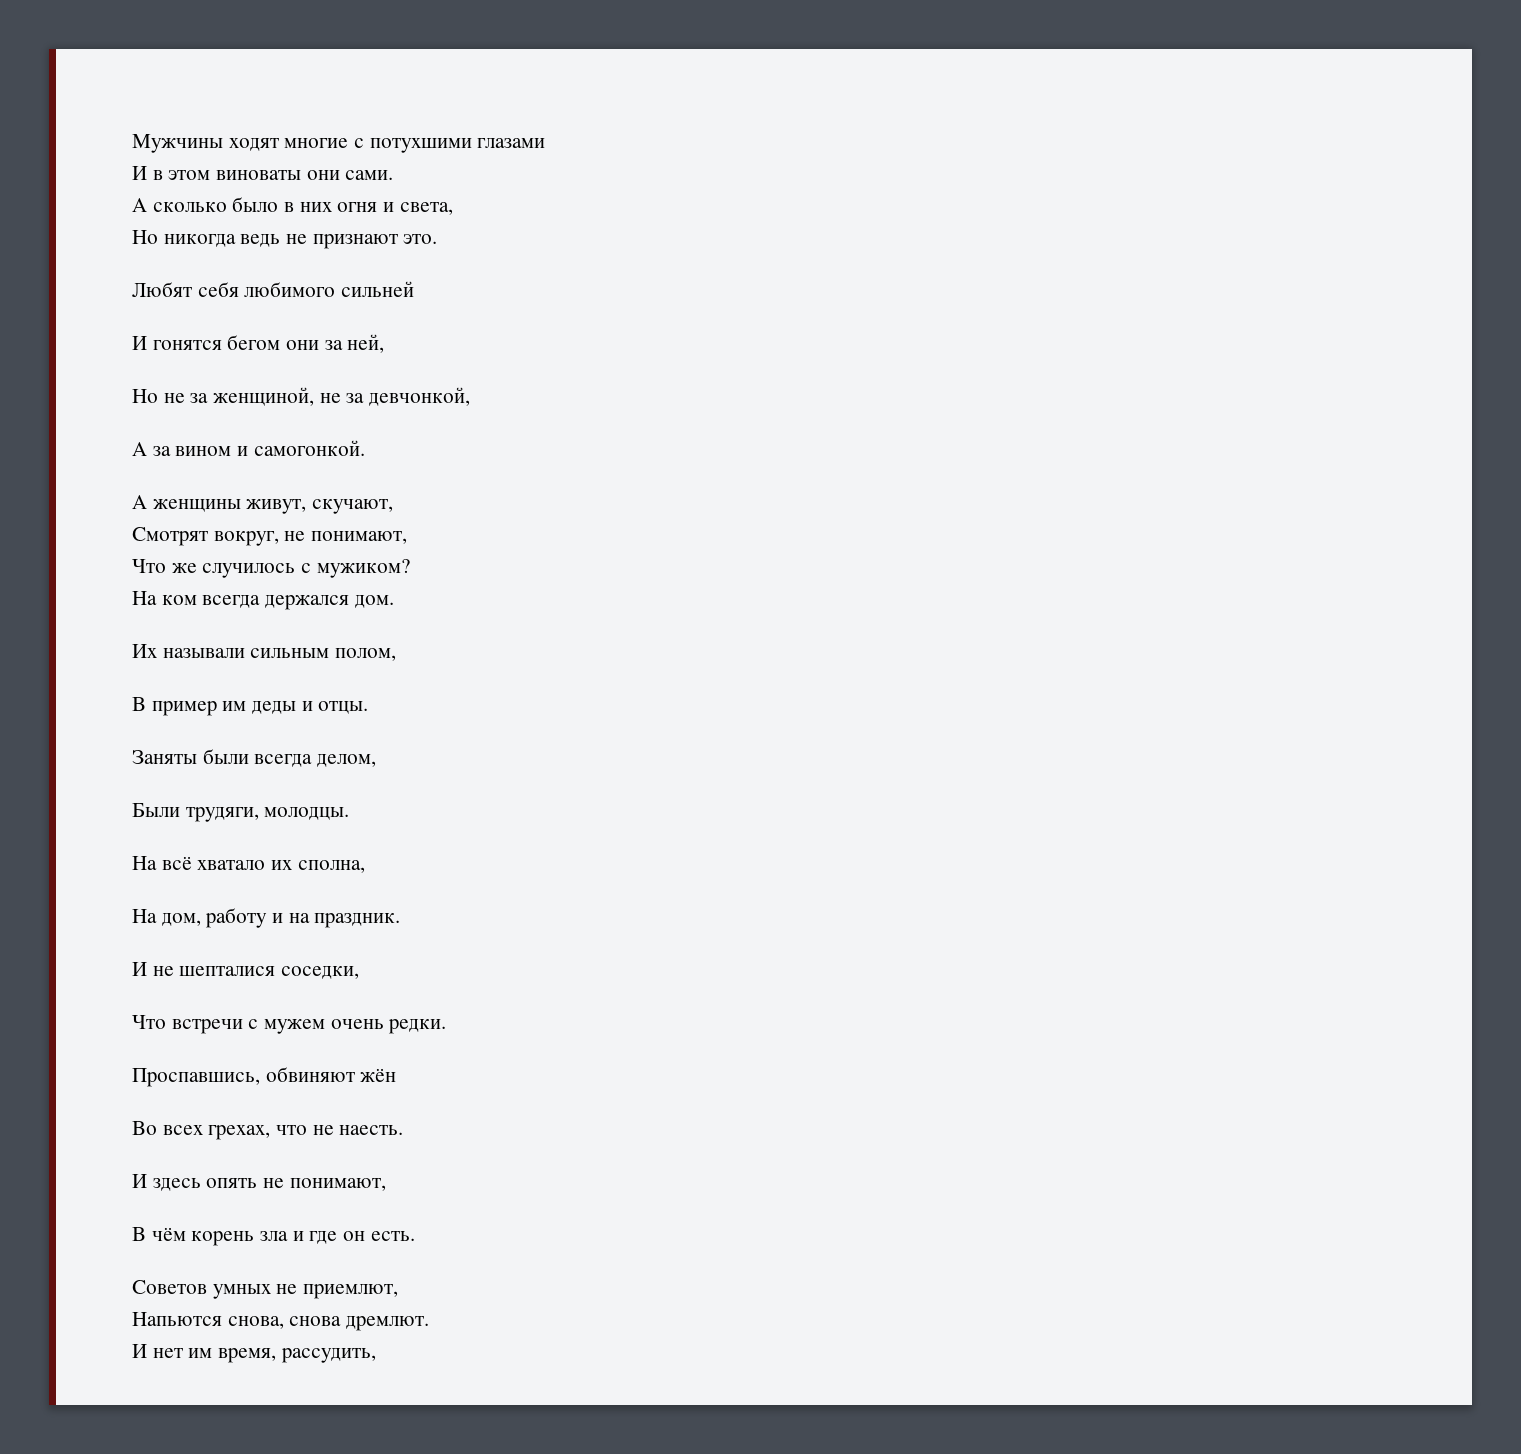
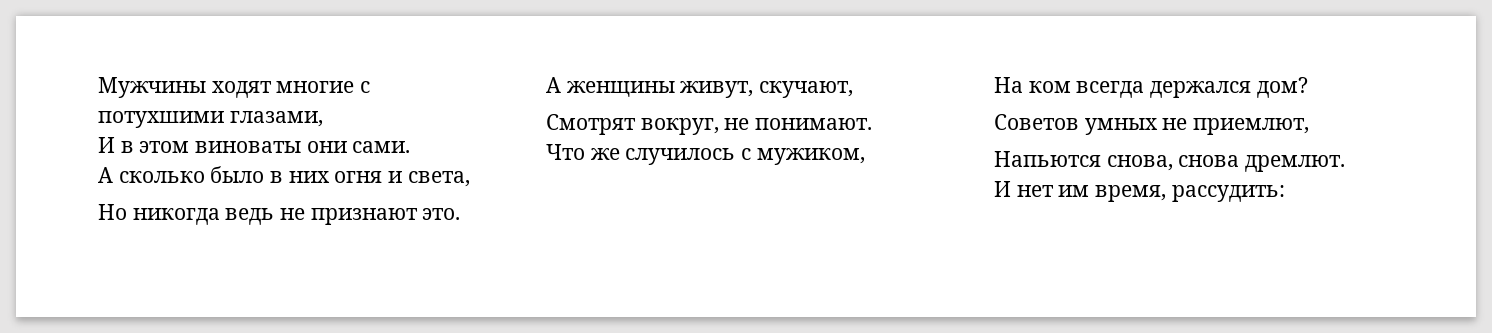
[477,138,546,148] глазами -> [229,111,323,127] глазами,
[132,281,415,297] [132,334,385,353] [132,387,471,406] [132,440,365,456] // Любят себя любимого сильней // И гонятся бегом они за ней, // Но не за женщиной, не за девчонкой, // А за вином и самогонкой. -> (461, 214) none
[311,531,408,544] понимают, -> [755,118,873,130] понимают.
[316,559,410,578] мужиком? -> [756,148,865,165] мужиком,
[354,595,394,608] [132,644,397,661] [132,697,369,716] [132,749,377,767] [132,803,350,822] [132,856,365,873] [132,908,401,928] [132,962,360,979] [132,1015,447,1034] [132,1067,397,1087] [132,1121,404,1140] [132,1174,386,1191] [132,1227,415,1246] дом. // Их называли сильным полом, // В пример им деды и отцы. // Заняты были всегда делом, // Были трудяги, молодцы. // На всё хватало их сполна, // На дом, работу и на праздник. // И не шепталися соседки, // Что встречи с мужем очень редки. // Проспавшись, обвиняют жён // Во всех грехах, что не наесть. // И здесь опять не понимают, // В чём корень зла и где он есть. -> [1256,77,1308,98] дом?
[280,1348,376,1363] рассудить, -> [1171,185,1285,202] рассудить:

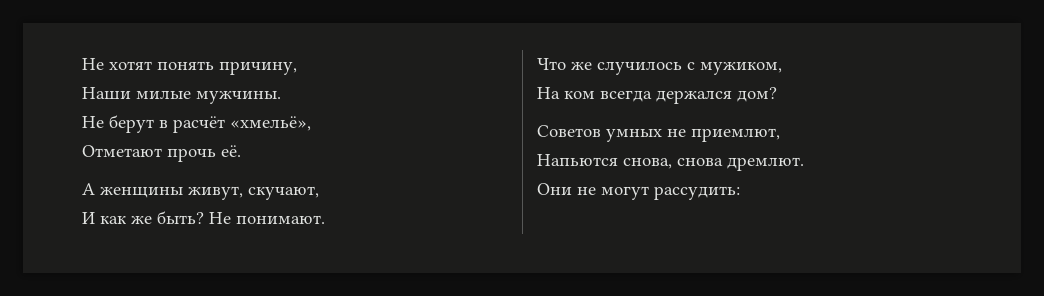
[98,77,371,98] [98,111,323,128] [98,137,411,153] [98,166,470,187] [98,204,461,225] Мужчины ходят многие с потухшими глазами, // И в этом виноваты они сами. // А сколько было в них огня и света, // Но никогда ведь не признают это. -> [82,58,297,75] [82,87,281,104] [82,115,311,133] [82,145,241,162] Не хотят понять причину, // Наши милые мужчины. // Не берут в расчёт «хмельё», // Отметают прочь её.
[546,114,750,135] Смотрят вокруг, не -> [82,211,231,224] И как же быть? Не
[994,181,1167,202] И нет им время, -> [537,183,649,200] Они не могут

